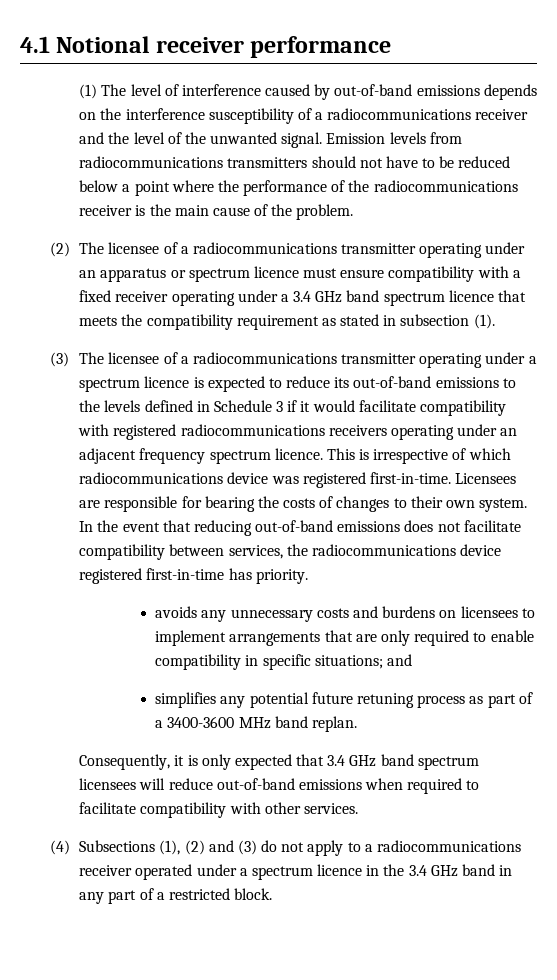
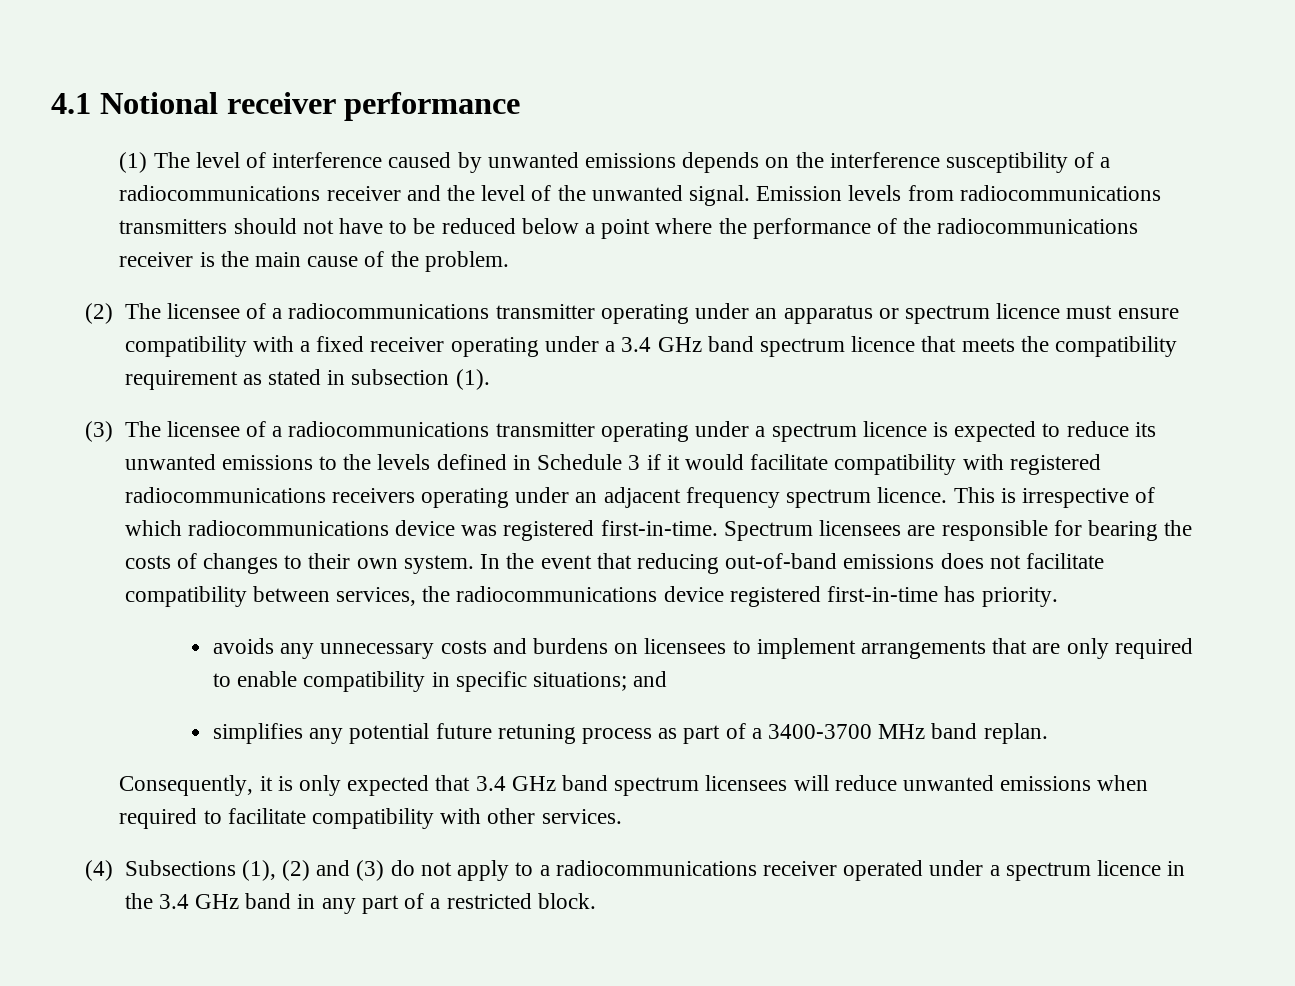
[334,84,413,96] out-of-band -> [487,152,579,168] unwanted
[353,376,432,388] out-of-band -> [124,454,216,470] unwanted
[455,473,517,484] Licensees -> [723,520,902,541] Spectrum licensees
[167,716,235,728] 3400-3600 -> [767,724,872,739] 3400-3700
[216,778,295,790] out-of-band -> [903,775,995,791] unwanted

